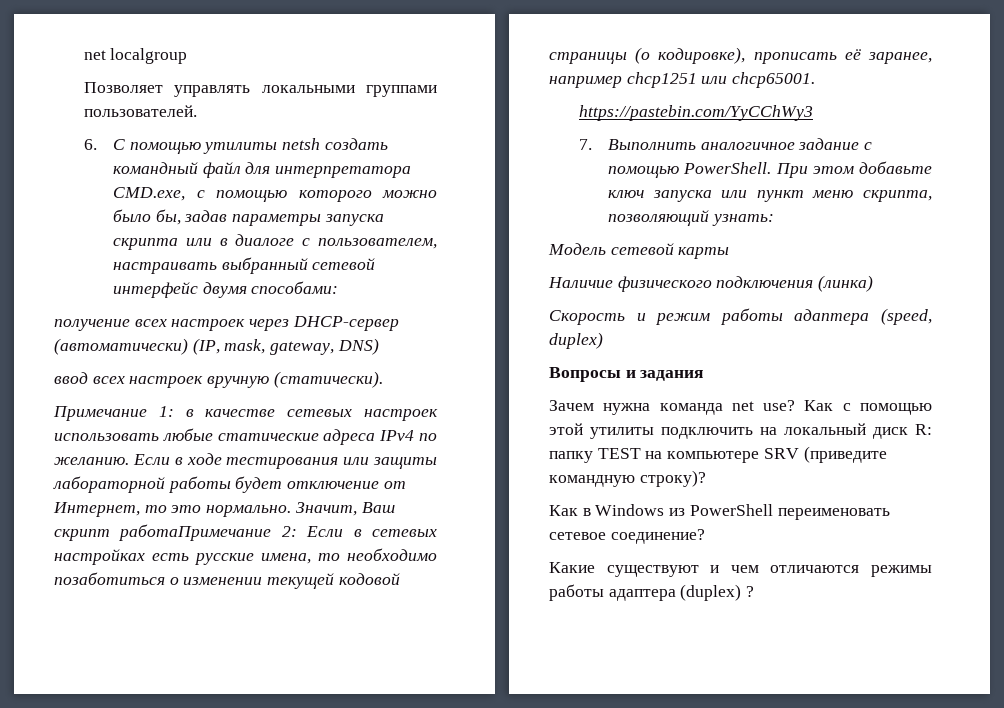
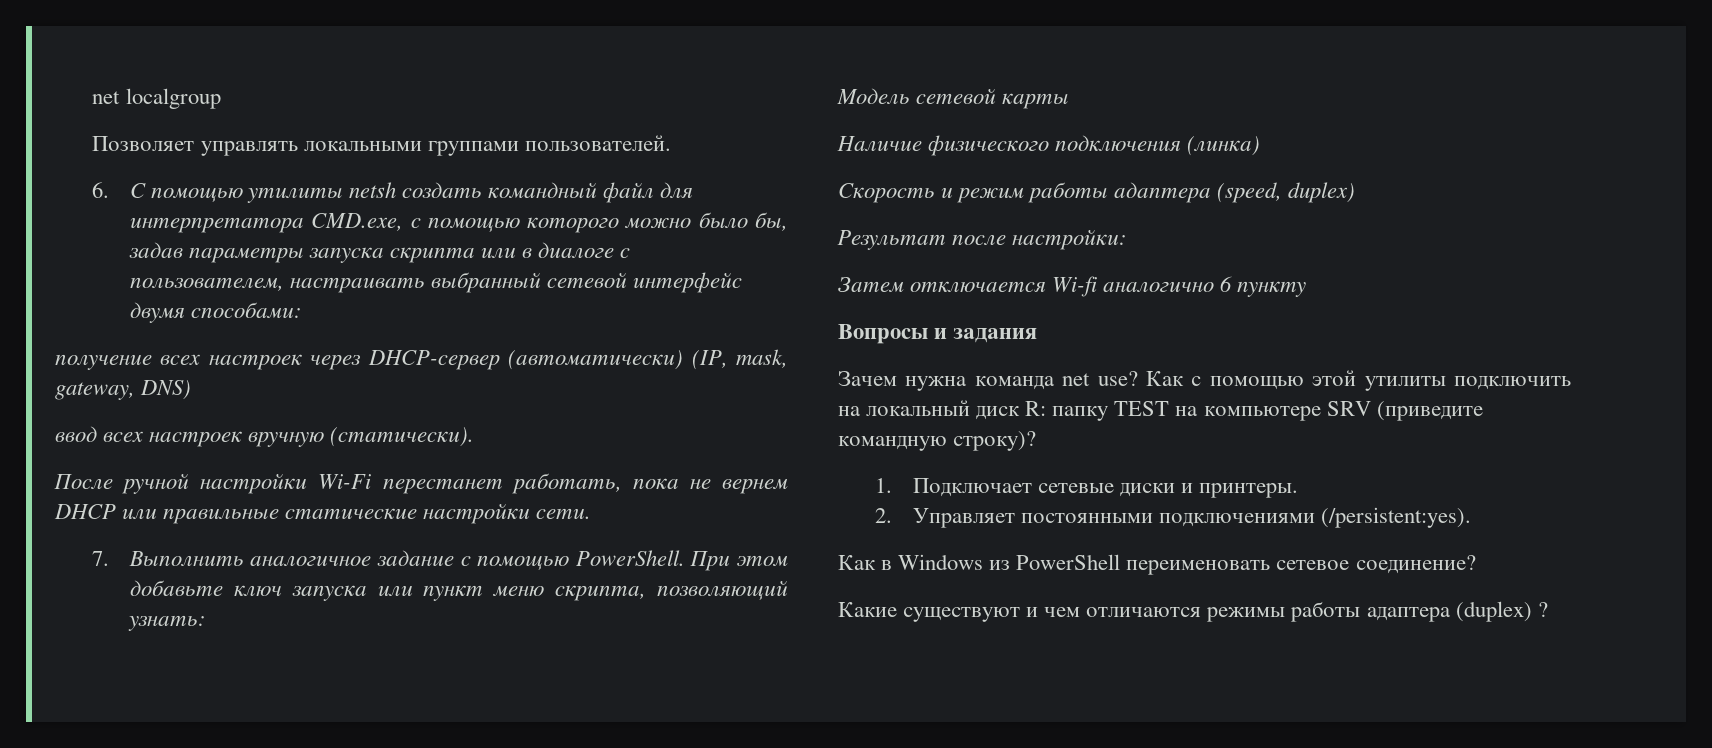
[53,406,439,421] [54,428,438,445] [54,453,437,469] [53,476,406,493] [53,502,395,517] [54,524,437,541] [54,548,437,565] [54,572,400,589] [549,47,932,64] [549,72,816,88] [578,105,813,121] Примечание 1: в качестве сетевых настроек использовать любые статические адреса IPv4 по желанию. Если в ходе тестирования или защиты лабораторной работы будет отключение от Интернет, то это нормально. Значит, Ваш скрипт работаПримечание 2: Если в сетевых настройках есть русские имена, то необходимо позаботиться о изменении текущей кодовой страницы (о кодировке), прописать её заранее, например chcp1251 или chcp65001. // https://pastebin.com/YyCChWy3 -> [54,473,788,494] [54,504,592,524] После ручной настройки Wi-Fi перестанет работать, пока не вернем DHCP или правильные статические настройки сети.
(603, 340) none -> [837,230,1128,250] [838,276,1307,297] // Результат после настройки: // Затем отключается Wi-fi аналогично 6 пункту
(706, 478) none -> [875,478,1299,498] [875,507,1472,528] // 1. Подключает сетевые диски и принтеры. // 2. Управляет постоянными подключениями (/persistent:yes).

